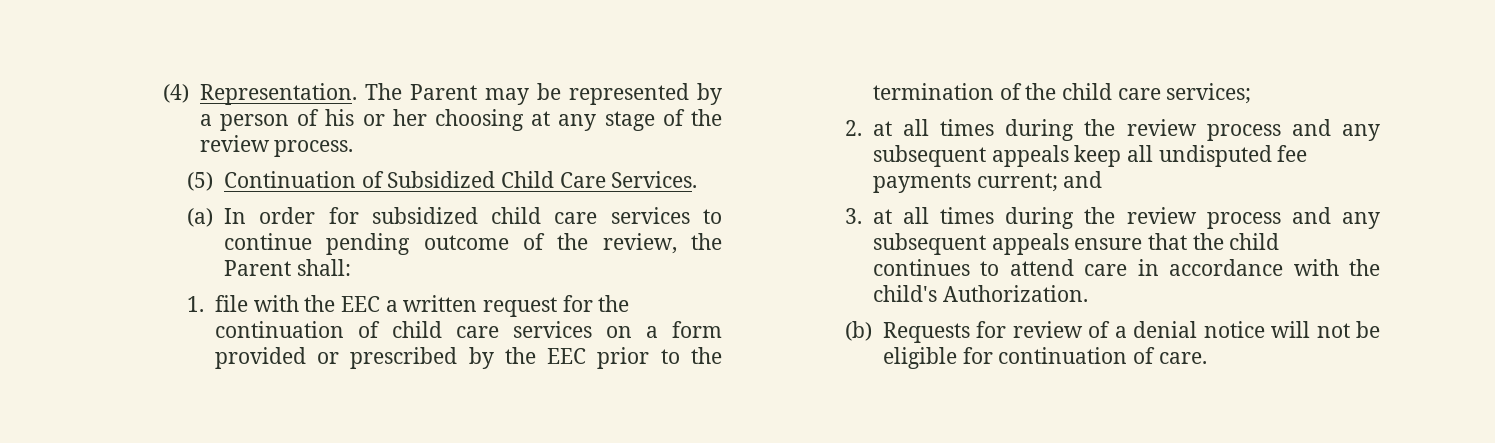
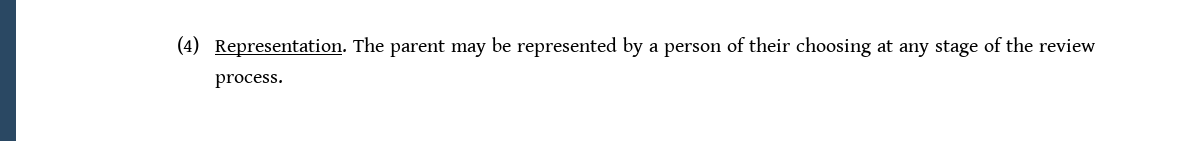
[409,84,477,100] Parent -> [389,40,445,57] parent
[325,109,427,126] his or her -> [748,37,790,52] their
[187,171,698,191] [187,207,722,227] [223,233,723,255] [223,259,351,276] [187,295,630,317] [214,321,722,338] [214,347,722,369] [872,83,1252,104] [845,119,1380,141] [872,145,1308,167] [872,171,1103,193] [845,207,1380,229] [872,233,1280,255] [872,259,1380,276] [872,285,1088,302] [845,321,1380,343] [882,347,1207,369] // (5) Continuation of Subsidized Child Care Services. // (a) In order for subsidized child care services to continue pending outcome of the review, the Parent shall: // 1. file with the EEC a written request for the continuation of child care services on a form provided or prescribed by the EEC prior to the termination of the child care services; // 2. at all times during the review process and any subsequent appeals keep all undisputed fee payments current; and // 3. at all times during the review process and any subsequent appeals ensure that the child continues to attend care in accordance with the child's Authorization. // (b) Requests for review of a denial notice will not be eligible for continuation of care. -> (283, 81) none

